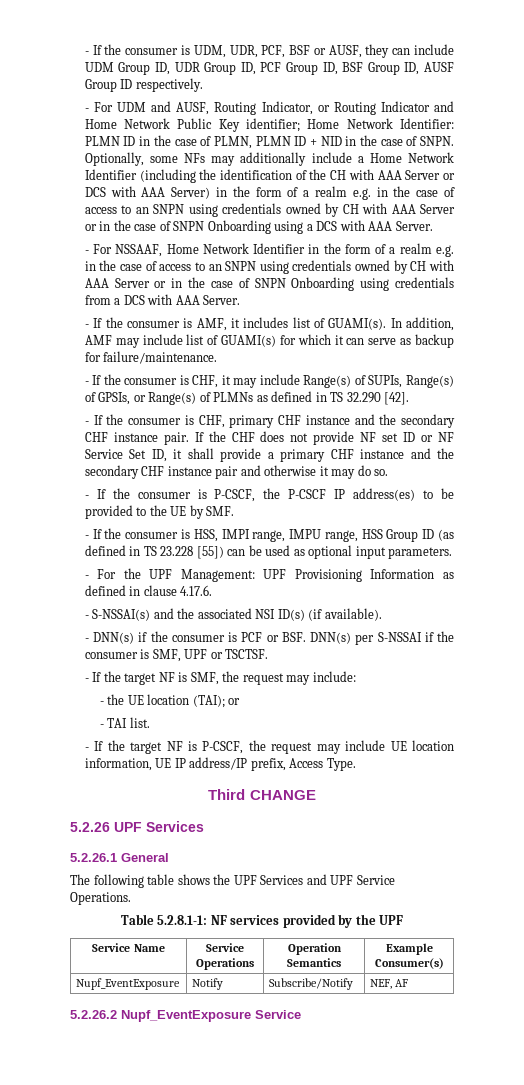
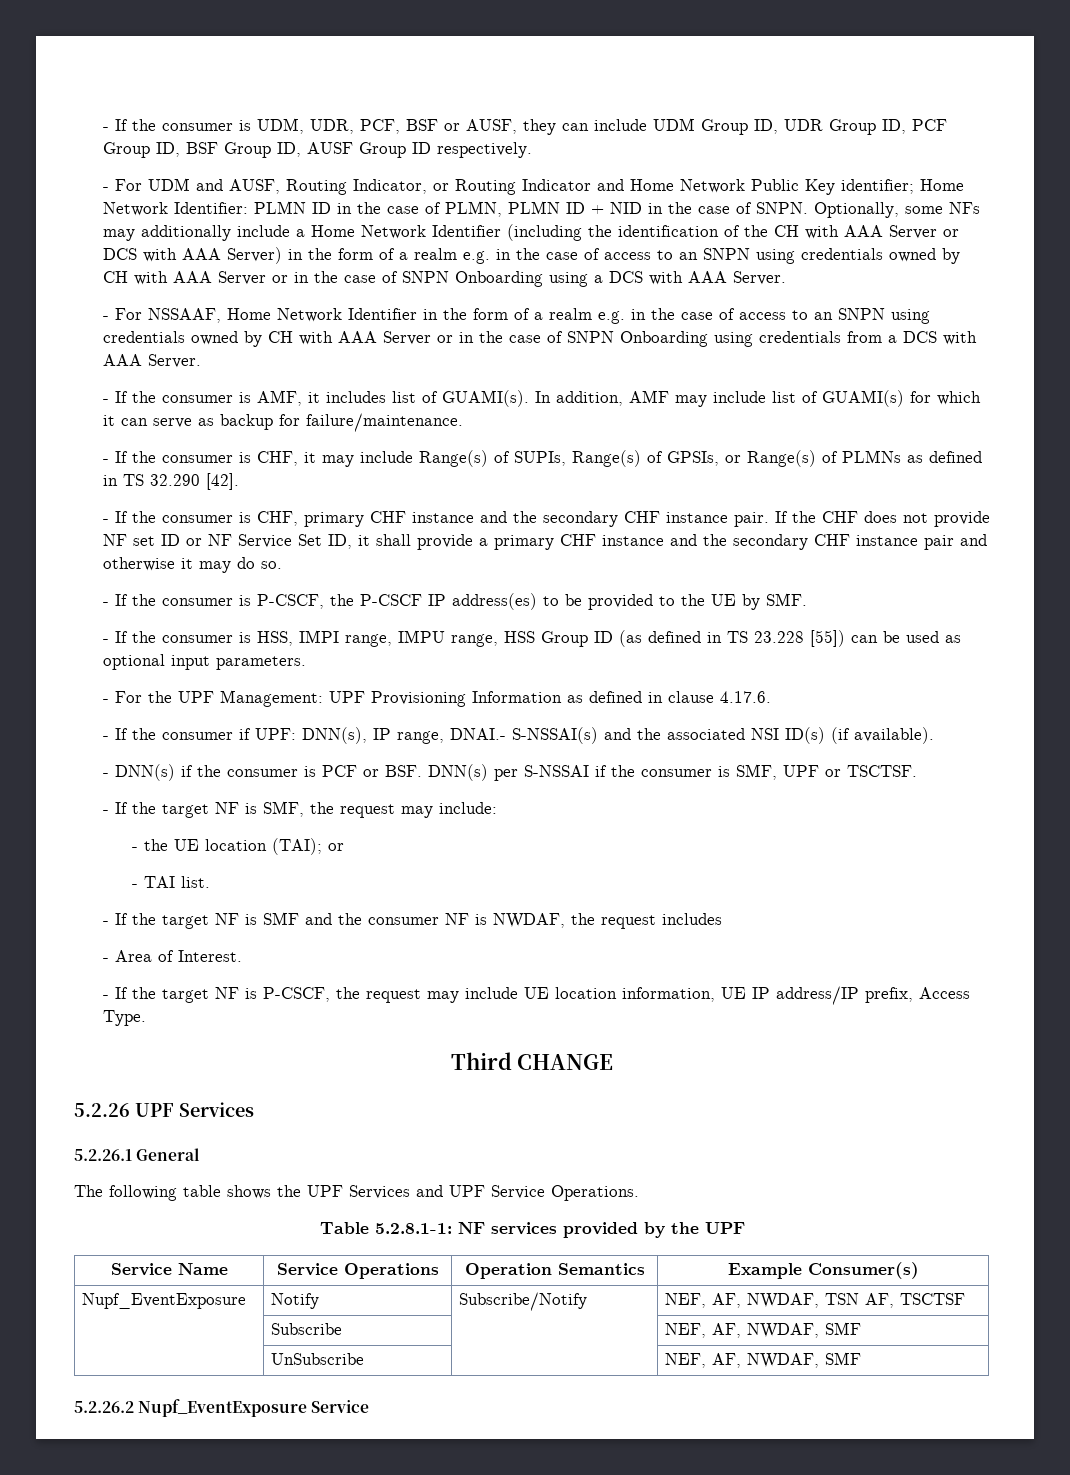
(89, 617) none -> [114,727,506,744] If the consumer if UPF: DNN(s), IP range, DNAI.-
(150, 722) none -> [102,912,722,929] [102,950,242,962] // - If the target NF is SMF and the consumer NF is NWDAF, the request includes // - Area of Interest.
[395,979,409,987] AF -> [711,1293,965,1308] [270,1323,342,1335] [664,1322,861,1338] [270,1353,364,1365] [664,1352,861,1368] AF, NWDAF, TSN AF, TSCTSF // | Subscribe | | NEF, AF, NWDAF, SMF // | UnSubscribe | | NEF, AF, NWDAF, SMF

